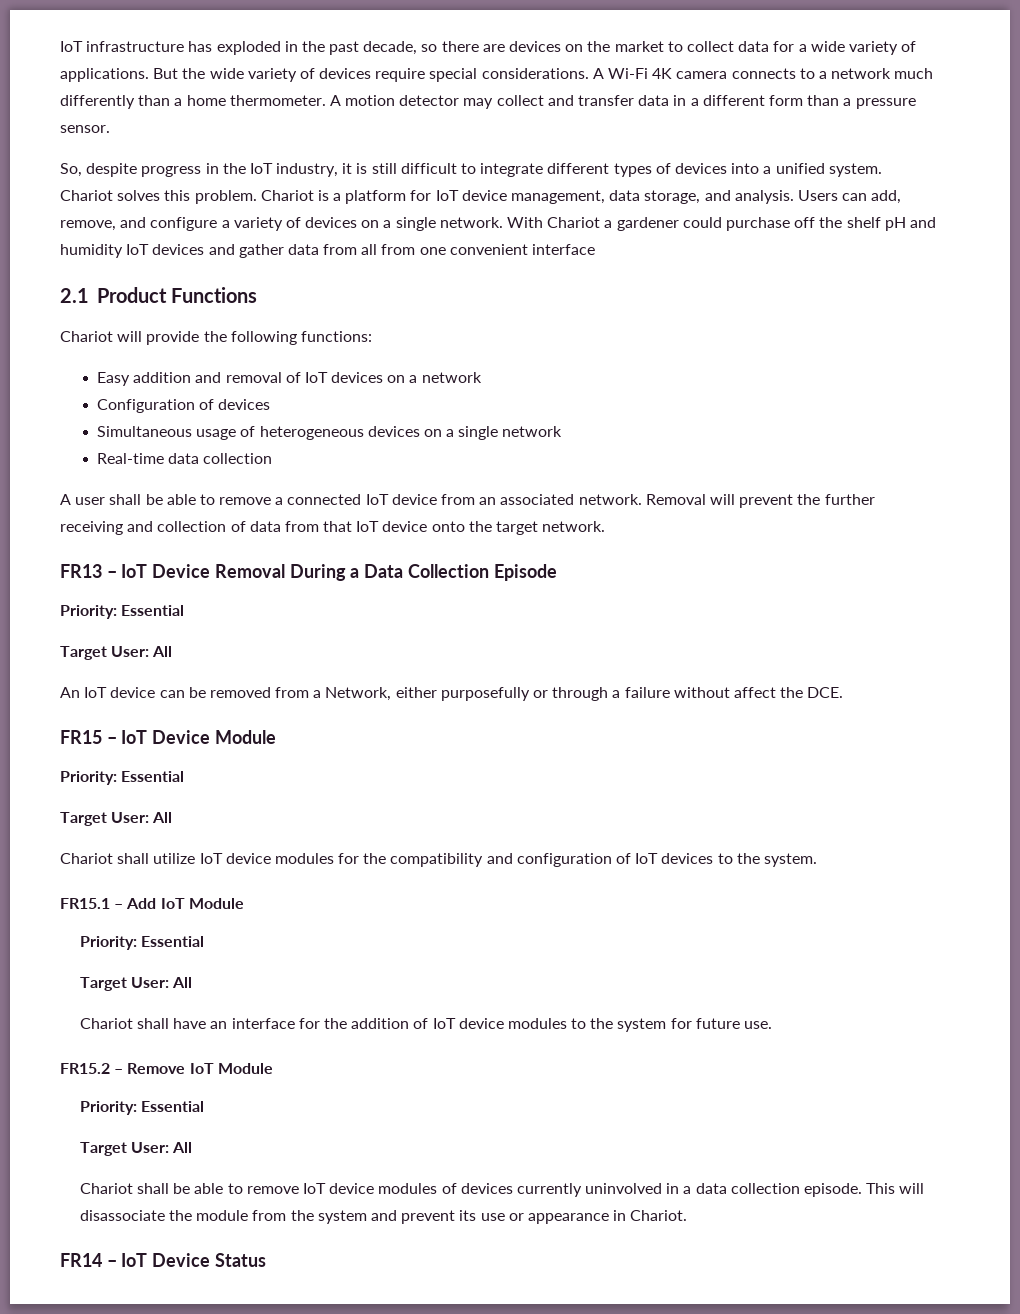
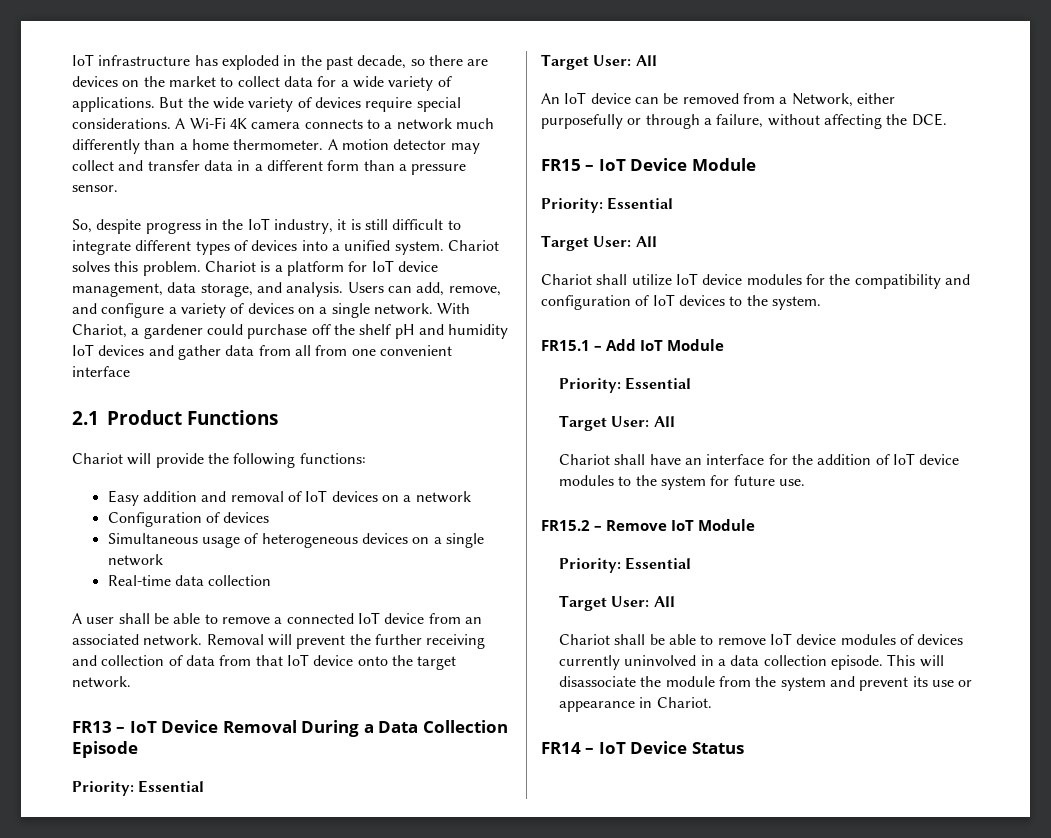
[547,217,601,228] Chariot -> [72,324,127,338] Chariot,
[624,687,776,698] failure without affect -> [716,114,882,129] failure, without affecting

